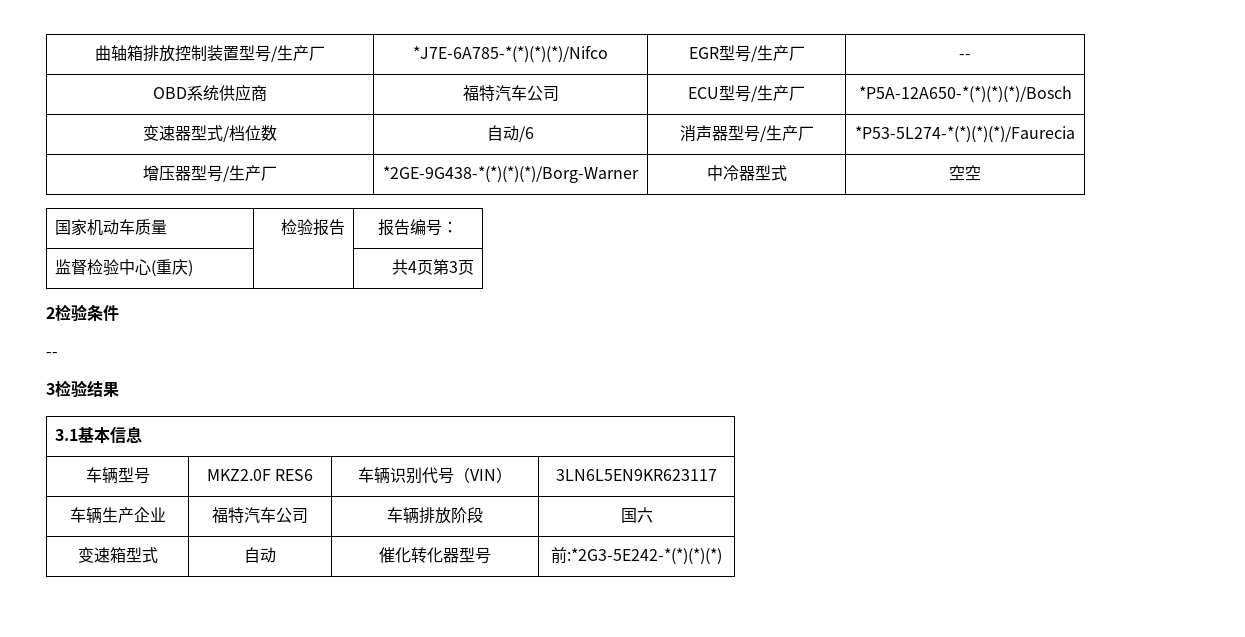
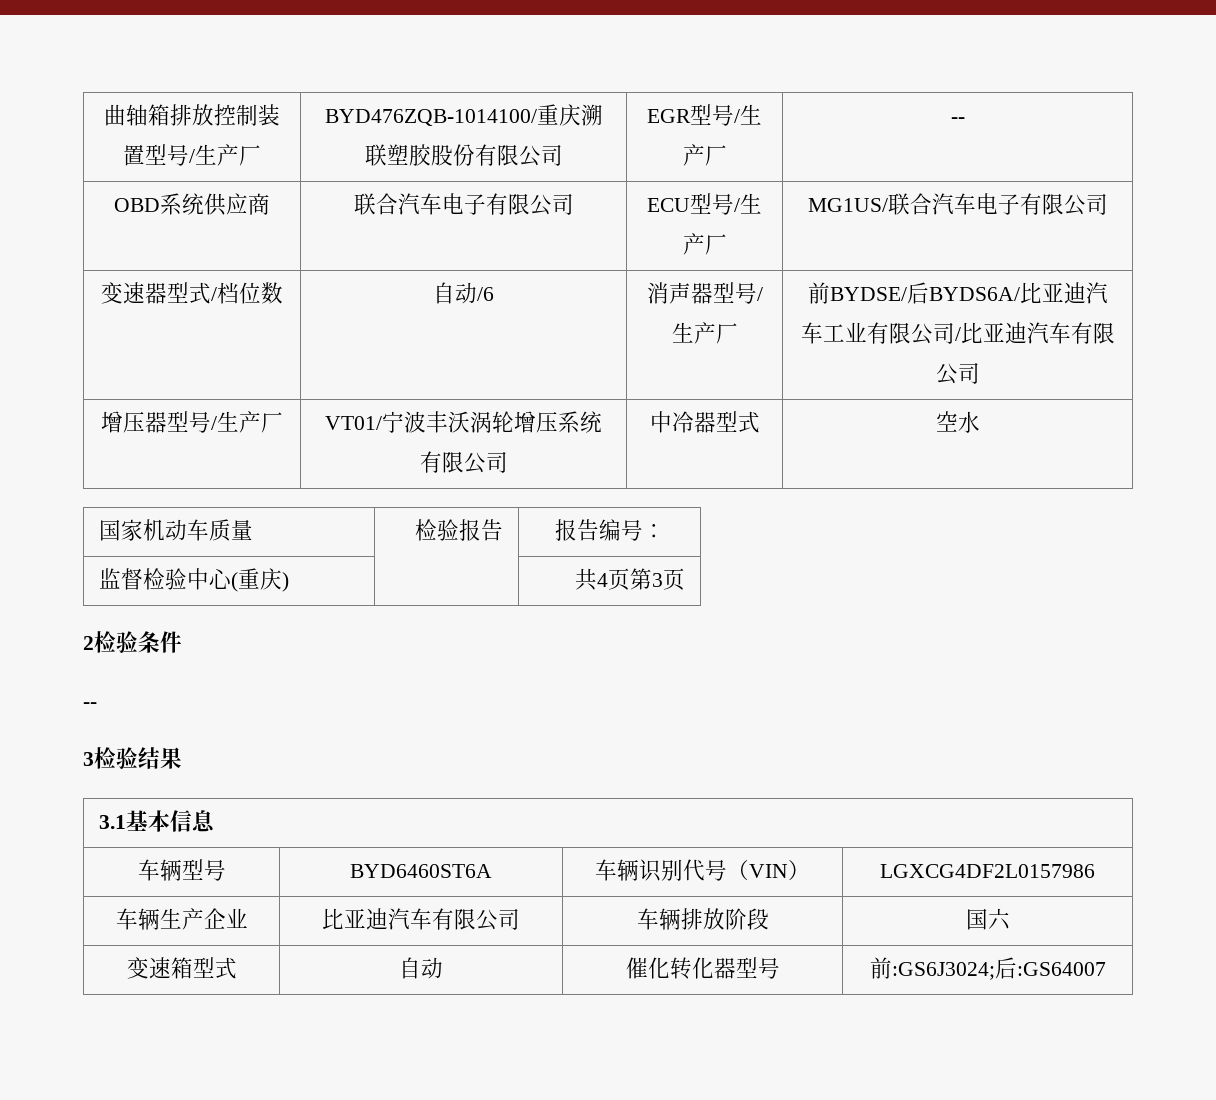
[413,45,608,63] *J7E-6A785-*(*)(*)(*)/Nifco -> [324,104,603,126] [364,144,563,167] BYD476ZQB-1014100/重庆溯联塑胶股份有限公司
[462,85,527,101] 福特汽车 -> [353,193,530,215] 联合汽车电子有限
[858,86,1072,103] *P5A-12A650-*(*)(*)(*)/Bosch -> [807,193,1108,216] MG1US/联合汽车电子有限公司
[855,126,1075,143] *P53-5L274-*(*)(*)(*)/Faurecia -> [807,282,1108,304] [800,322,1115,345] [935,362,980,385] 前BYDSE/后BYDS6A/比亚迪汽车工业有限公司/比亚迪汽车有限公司
[383,166,639,183] *2GE-9G438-*(*)(*)(*)/Borg-Warner -> [325,411,602,433] [419,451,508,474] VT01/宁波丰沃涡轮增压系统有限公司
[965,165,981,181] 空 -> [957,411,980,433] 水
[206,469,314,481] MKZ2.0F RES6 -> [350,864,492,878] BYD6460ST6A
[556,469,717,481] 3LN6L5EN9KR623117 -> [880,864,1095,878] LGXCG4DF2L0157986
[212,507,276,523] 福特汽车 -> [322,908,476,930] 比亚迪汽车有限
[567,548,722,565] :*2G3-5E242-*(*)(*)(*) -> [891,957,1106,980] :GS6J3024;后:GS64007

